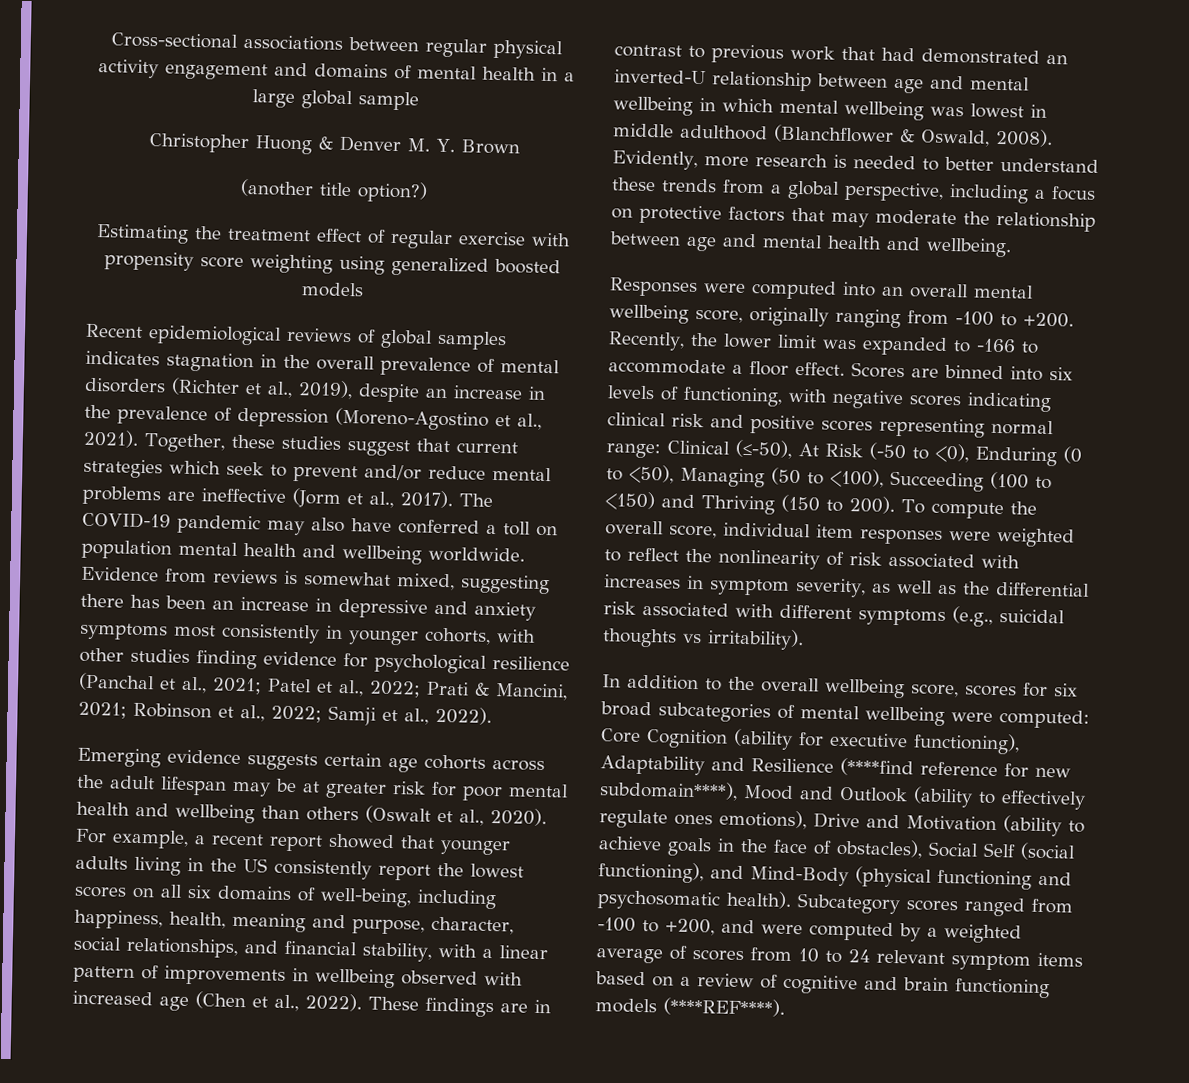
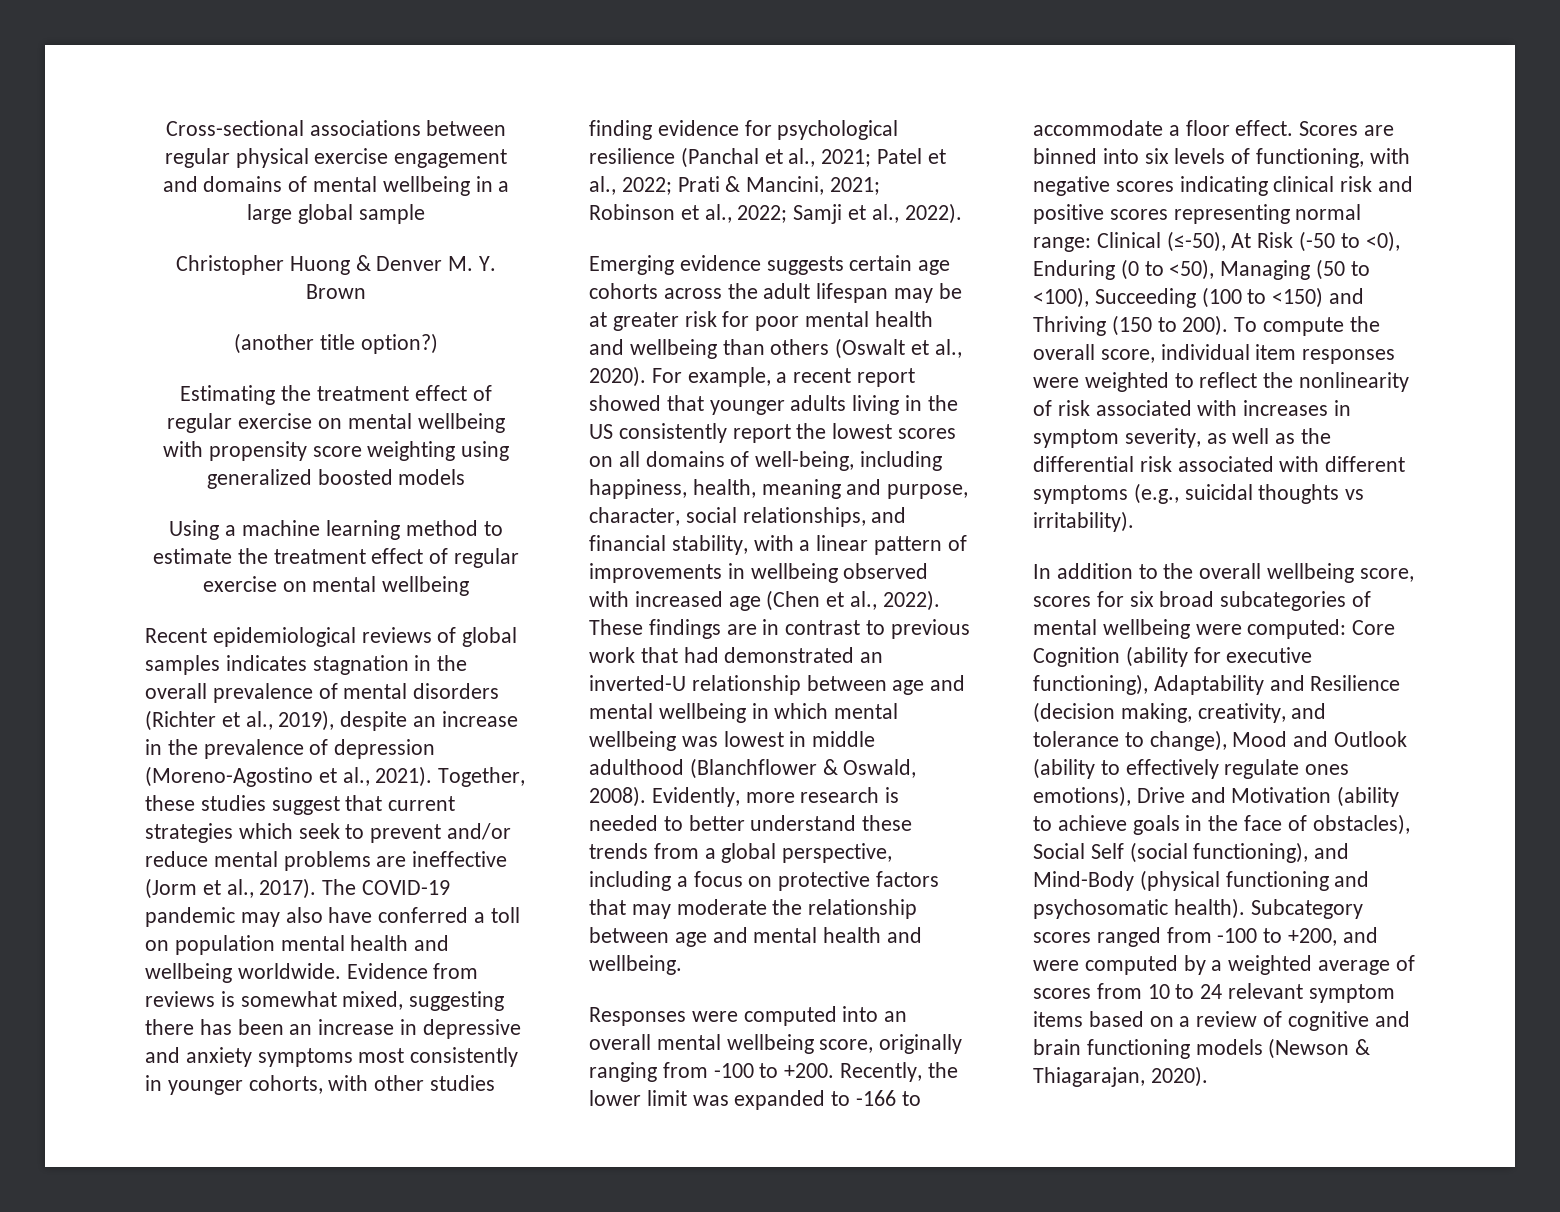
[98,59,159,79] activity -> [314,148,389,164] exercise
[482,66,536,81] health -> [382,176,470,196] wellbeing
(526, 238) none -> [318,413,505,433] on mental wellbeing
(364, 290) none -> [169,520,503,540] [152,548,520,568] [202,576,470,596] // Using a machine learning method to estimate the treatment effect of regular exercise on mental wellbeing
[187,884,212,899] six -> (640, 459) none
[840,757,1071,778] [599,780,738,801] (****find reference for new subdomain****), -> [1033,702,1327,723] [1033,730,1227,751] (decision making, creativity, and tolerance to change),
[663,997,785,1017] (****REF****). -> [1268,1038,1371,1059] [1033,1066,1208,1087] (Newson & Thiagarajan, 2020).

